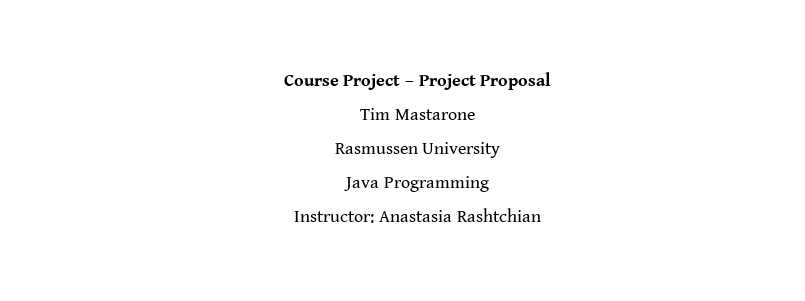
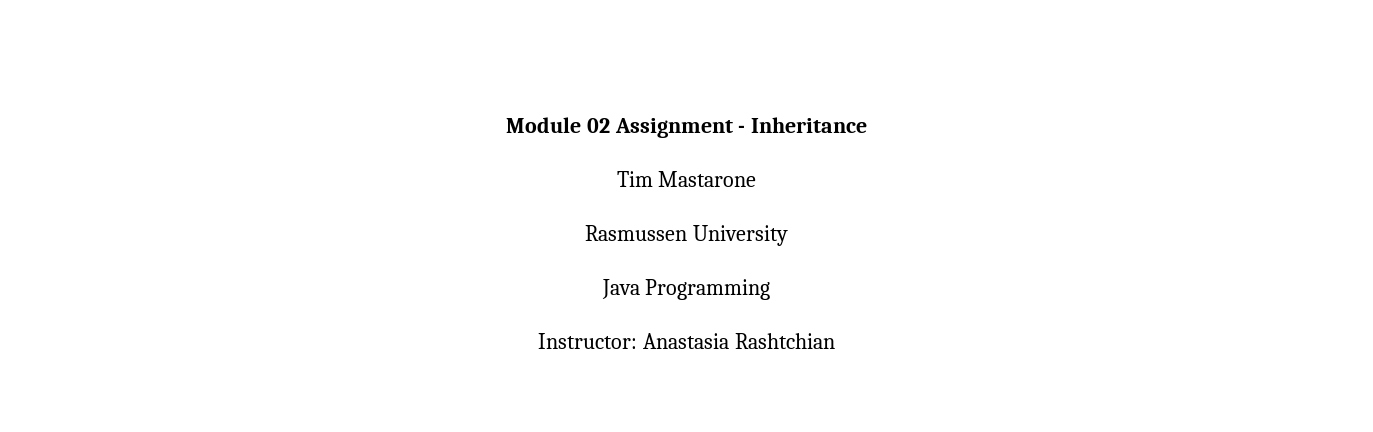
[283,72,552,90] Course Project – Project Proposal -> [505,117,868,138] Module 02 Assignment - Inheritance

